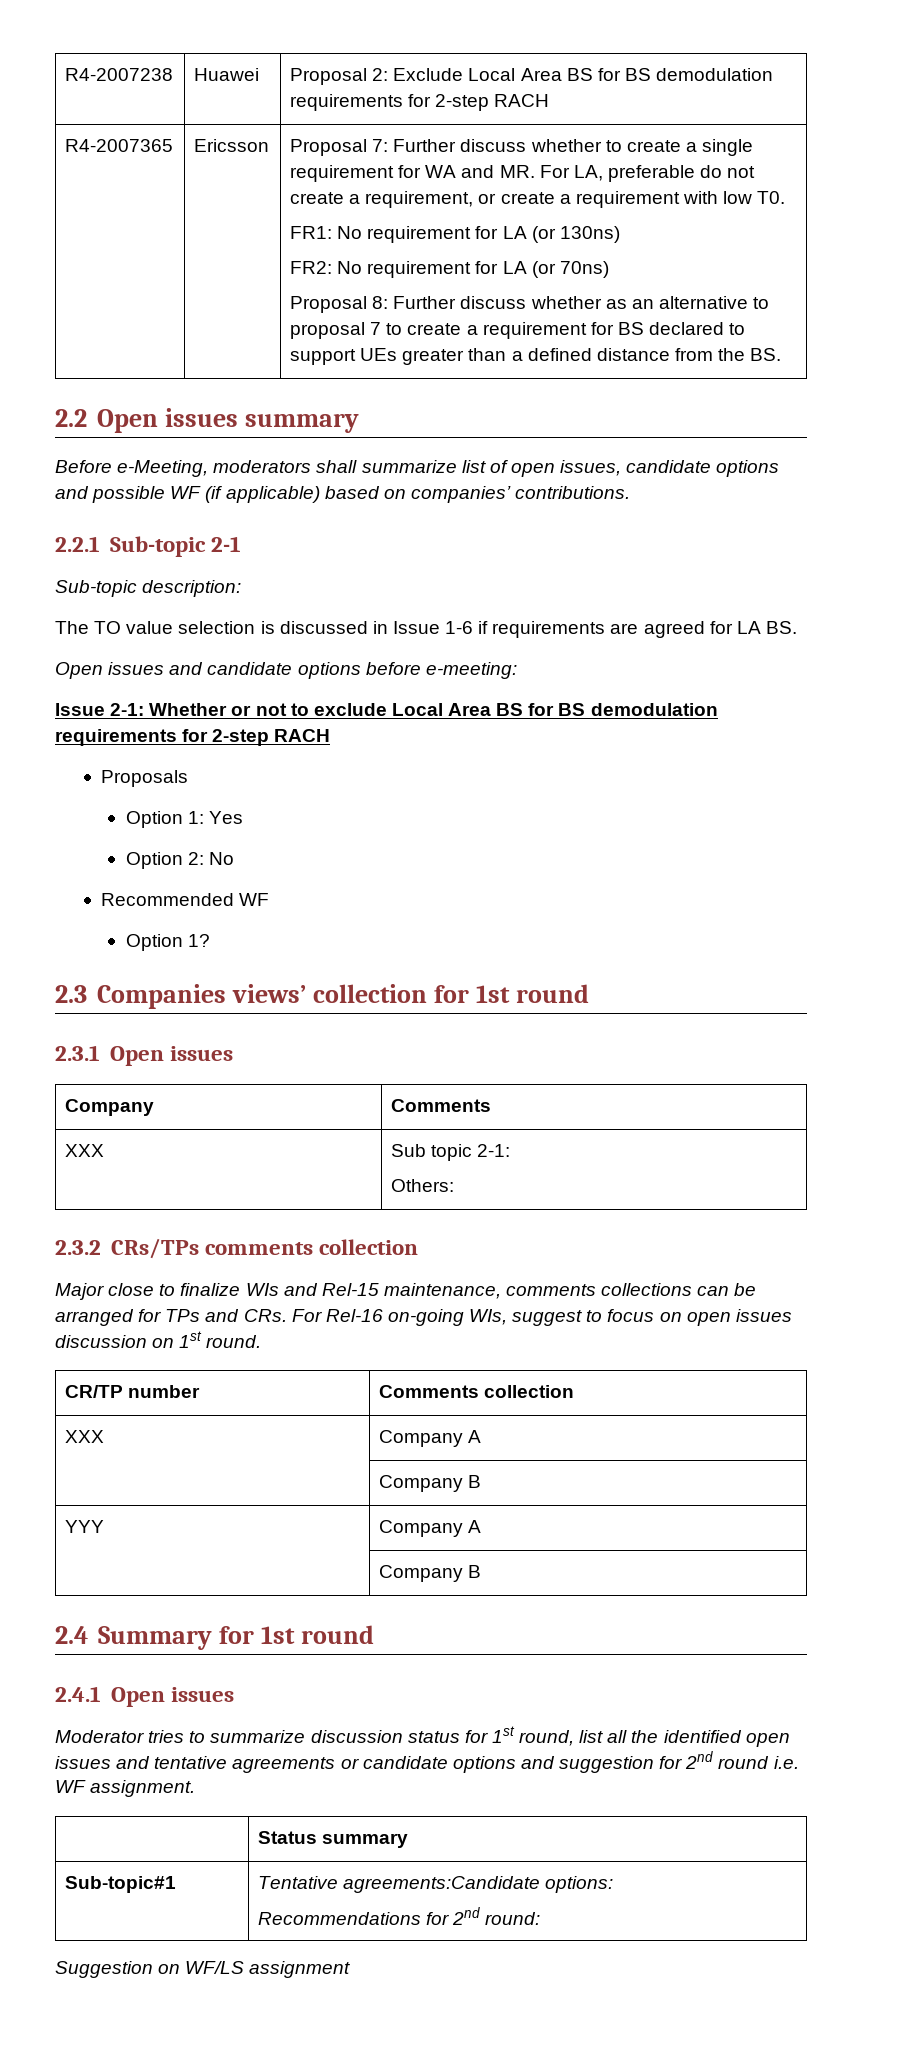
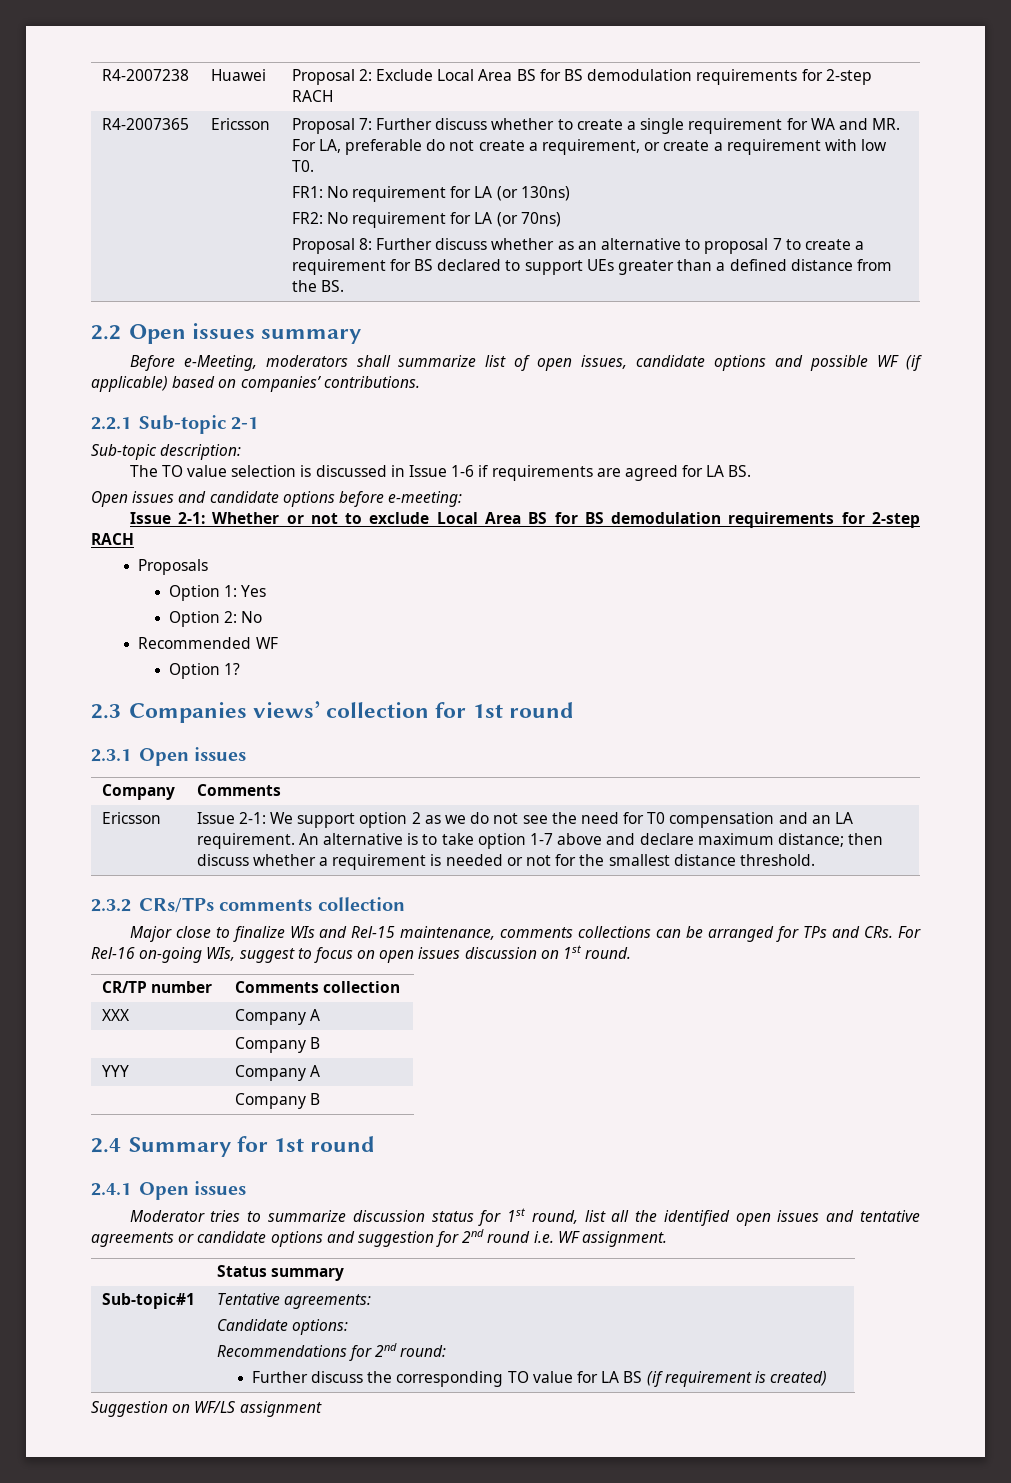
[65,1144,105,1157] [391,1144,511,1161] [391,1179,455,1192] XXX | Sub topic 2-1: // Others: -> [101,812,161,824] [196,812,854,828] [196,833,884,849] [196,854,815,870] Ericsson | Issue 2-1: We support option 2 as we do not see the need for T0 compensation and an LA requirement. An alternative is to take option 1-7 above and declare maximum distance; then discuss whether a requirement is needed or not for the smallest distance threshold.
[343,1876,541,1893] agreements:Candidate -> [283,1294,371,1309] [216,1319,288,1331] agreements: // Candidate
(541, 1918) none -> [251,1371,828,1387] // Further discuss the corresponding TO value for LA BS (if requirement is created)

